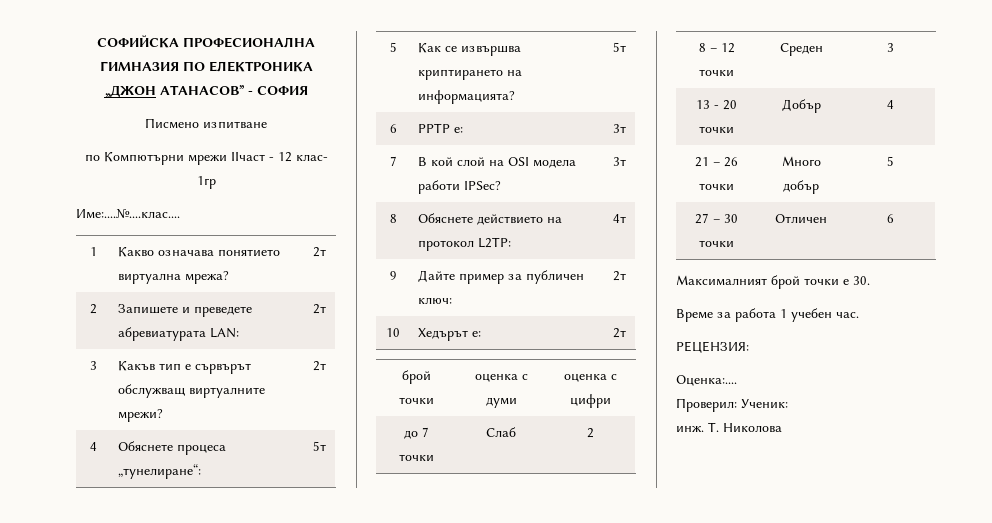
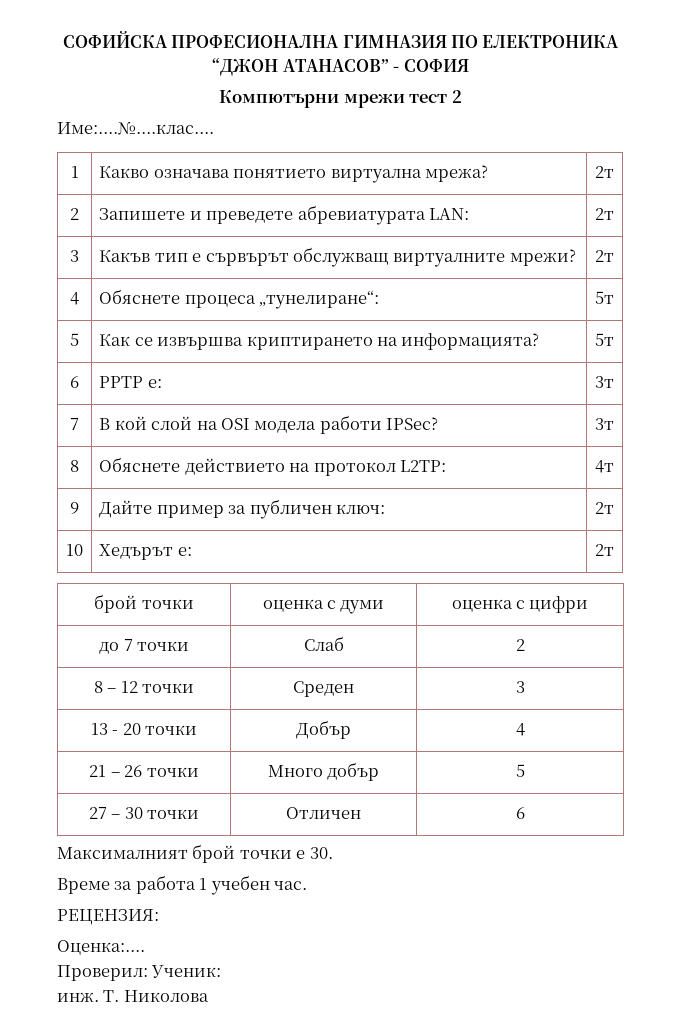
[104,85,156,98] „ДЖОН -> [212,58,279,76] “ДЖОН
[145,118,267,129] [84,152,328,165] [196,176,216,189] Писмено изпитване // по Компютърни мрежи IIчаст - 12 клас- 1гр -> [219,90,462,108] Компютърни мрежи тест 2

